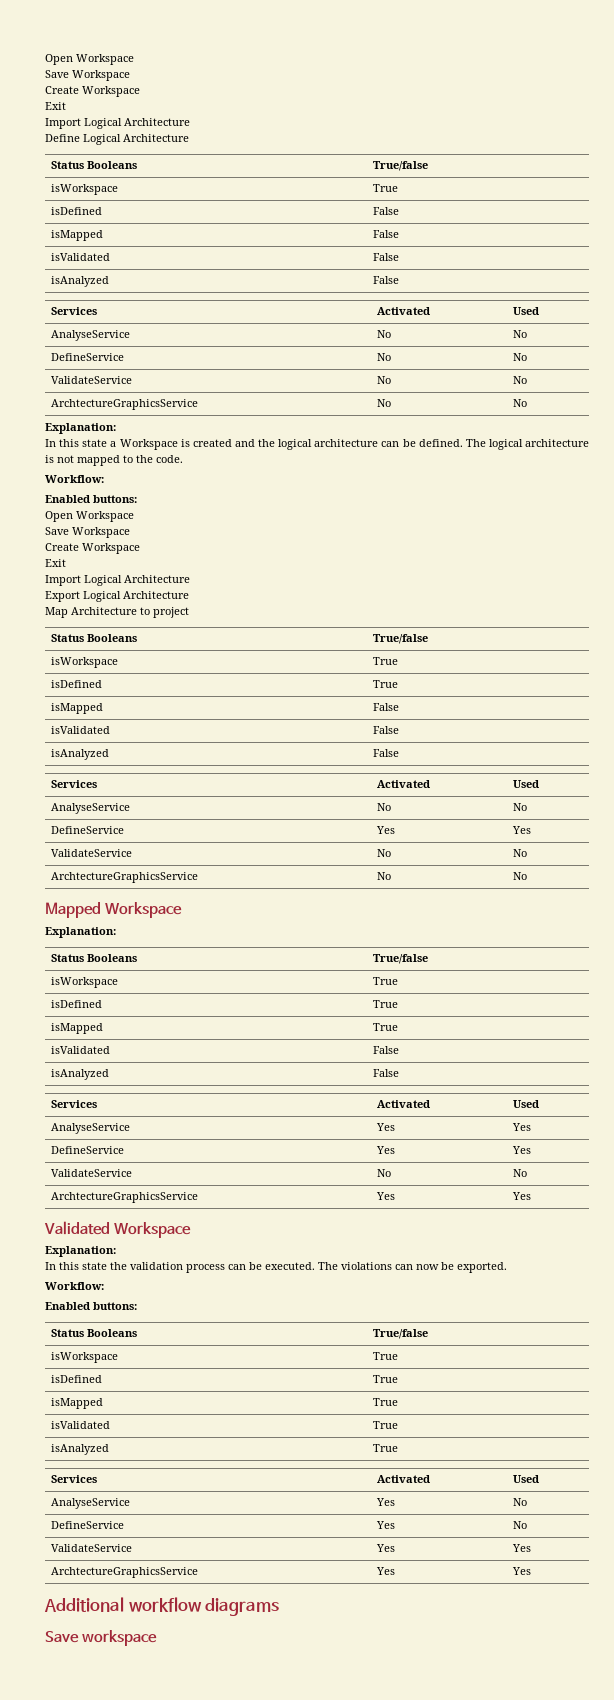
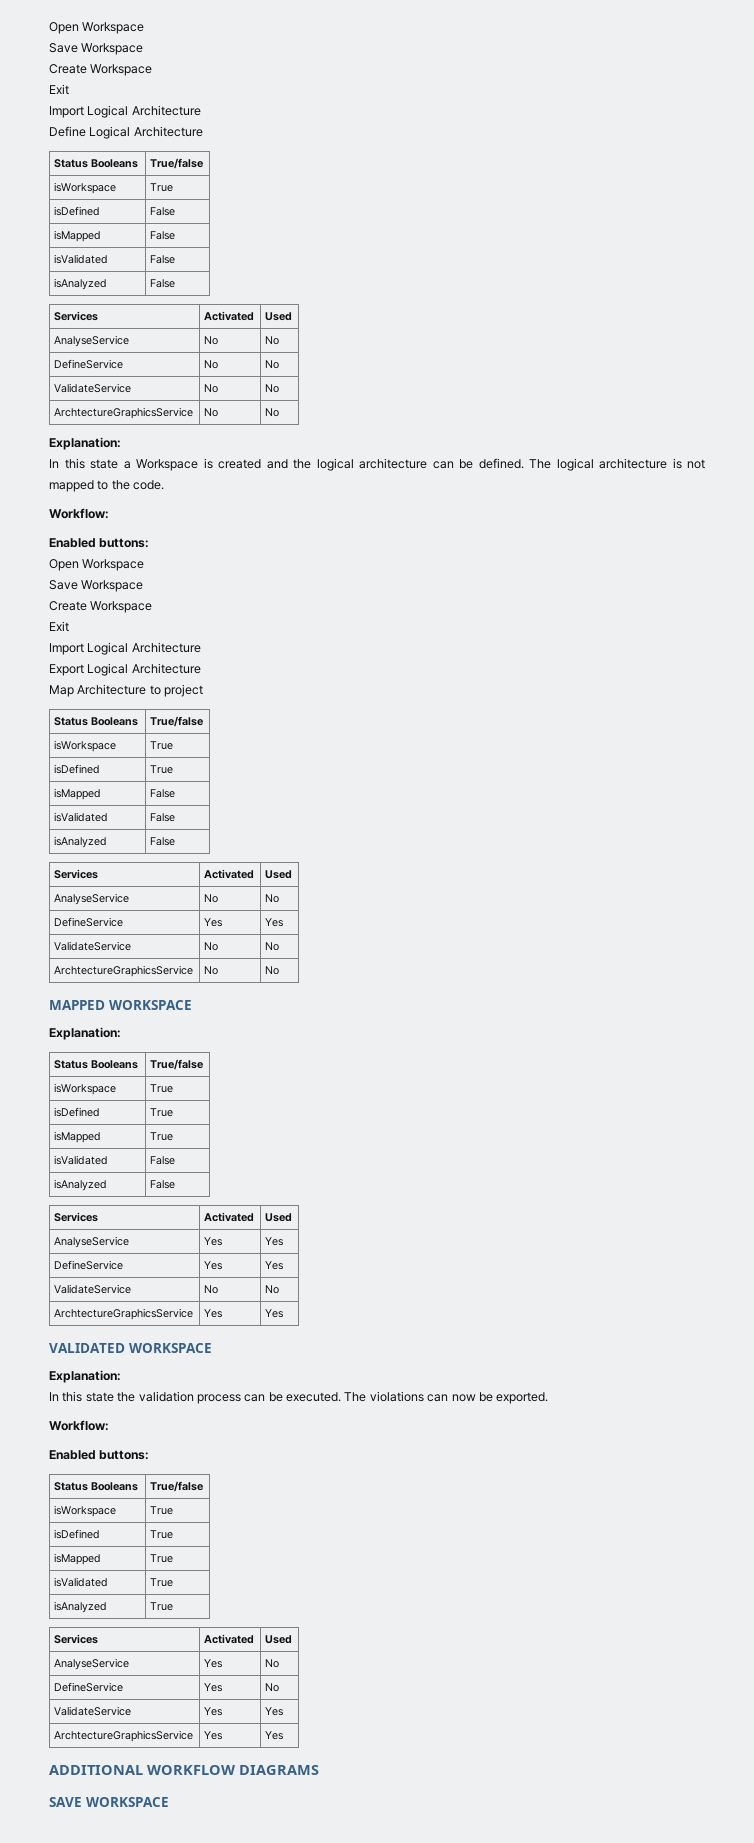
[45,902,183,918] Mapped Workspace -> [49,1000,192,1010] MAPPED WORKSPACE
[44,1221,192,1238] Validated Workspace -> [49,1343,212,1353] VALIDATED WORKSPACE
[44,1597,280,1616] [45,1630,158,1646] Additional workflow diagrams // Save workspace -> [49,1765,319,1775] [49,1797,169,1807] ADDITIONAL WORKFLOW DIAGRAMS // SAVE WORKSPACE

